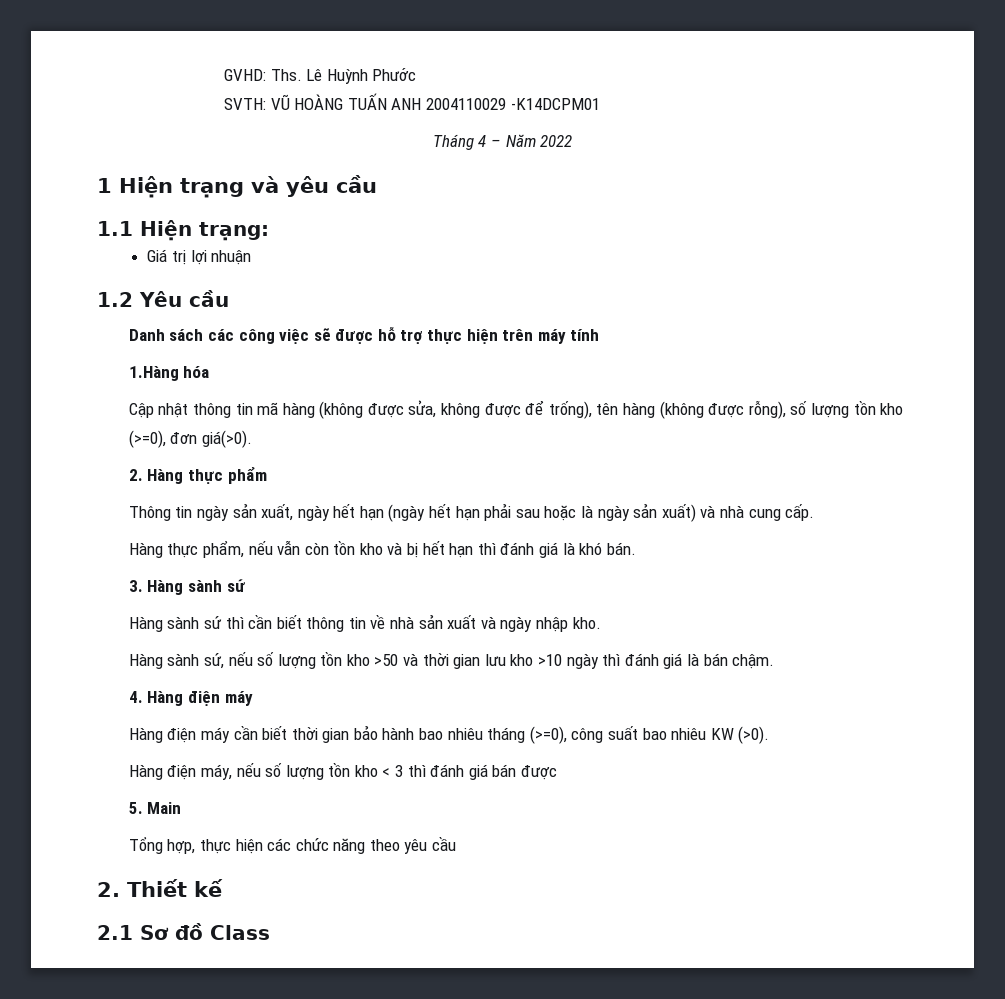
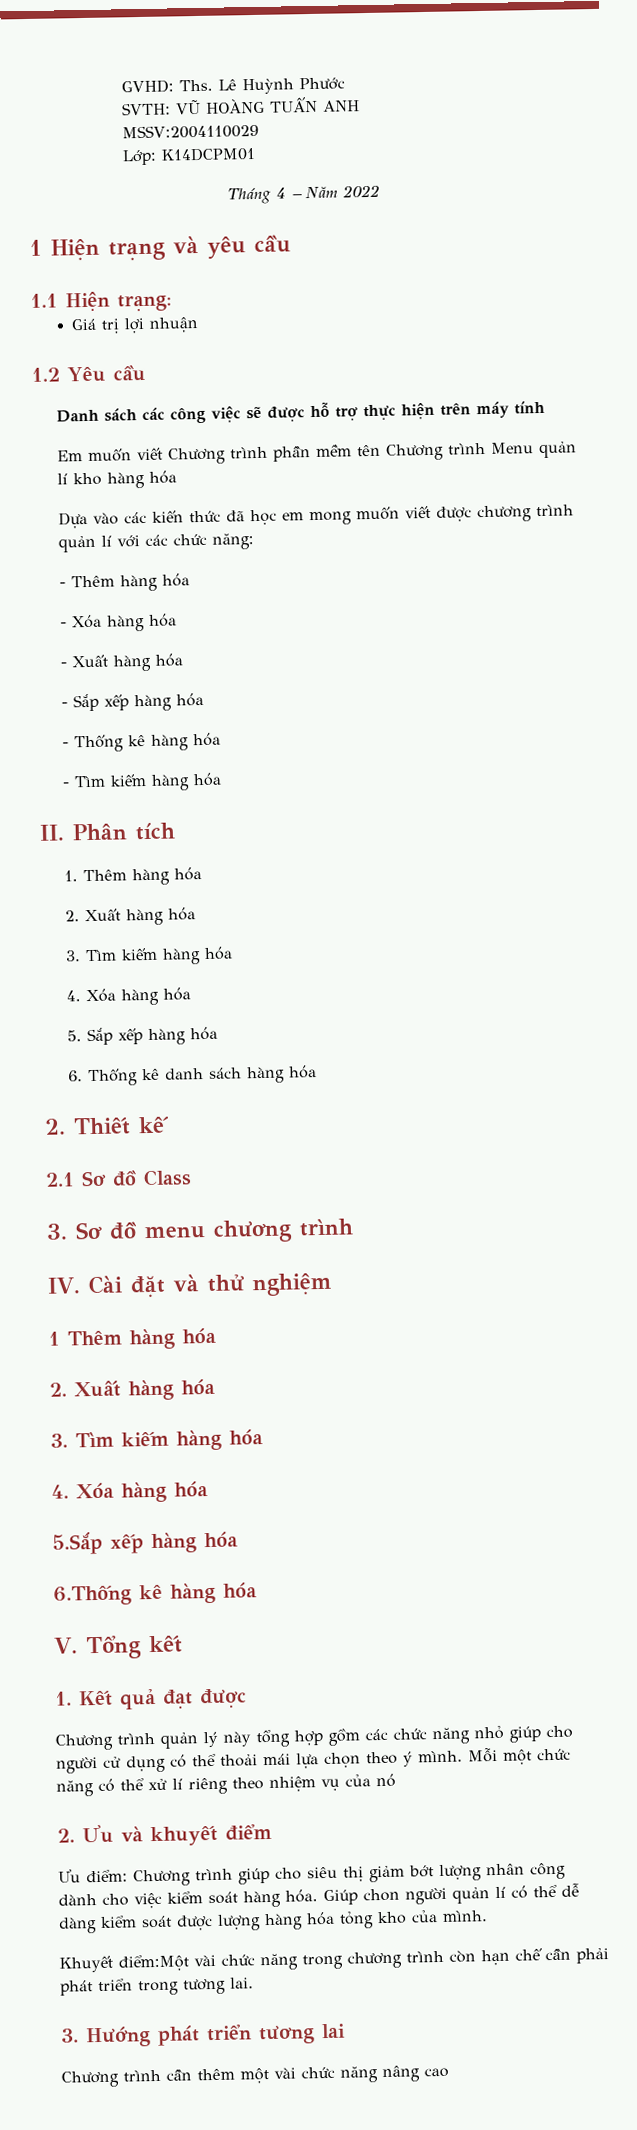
[425,98,600,110] 2004110029 -K14DCPM01 -> [121,123,259,140] [121,146,256,166] // MSSV:2004110029 // Lớp: K14DCPM01
[128,366,210,381] [128,400,904,419] [128,430,252,448] [128,467,267,484] [128,503,815,522] [128,540,636,558] [128,579,245,595] [128,614,601,632] [128,652,775,669] [128,691,253,706] [128,725,770,744] [128,763,558,780] [128,802,182,814] [128,836,457,854] 1.Hàng hóa // Cập nhật thông tin mã hàng (không được sửa, không được để trống), tên hàng (không được rỗng), số lượng tồn kho (>=0), đơn giá(>0). // 2. Hàng thực phẩm // Thông tin ngày sản xuất, ngày hết hạn (ngày hết hạn phải sau hoặc là ngày sản xuất) và nhà cung cấp. // Hàng thực phẩm, nếu vẫn còn tồn kho và bị hết hạn thì đánh giá là khó bán. // 3. Hàng sành sứ // Hàng sành sứ thì cần biết thông tin về nhà sản xuất và ngày nhập kho. // Hàng sành sứ, nếu số lượng tồn kho >50 và thời gian lưu kho >10 ngày thì đánh giá là bán chậm. // 4. Hàng điện máy // Hàng điện máy cần biết thời gian bảo hành bao nhiêu tháng (>=0), công suất bao nhiêu KW (>0). // Hàng điện máy, nếu số lượng tồn kho < 3 thì đánh giá bán được // 5. Main // Tổng hợp, thực hiện các chức năng theo yêu cầu -> [56,441,577,465] [56,470,177,489] [57,504,574,529] [57,533,254,553] [58,573,190,592] [59,613,177,632] [59,653,183,672] [60,692,204,712] [61,732,221,753] [61,772,222,791] [39,822,176,841] [63,867,202,886] [64,907,196,926] [64,946,233,965] [65,987,191,1006] [66,1026,218,1046] [67,1065,317,1087] Em muốn viết Chương trình phần mềm tên Chương trình Menu quản lí kho hàng hóa // Dựa vào các kiến thức đã học em mong muốn viết được chương trình quản lí với các chức năng: // - Thêm hàng hóa // - Xóa hàng hóa // - Xuất hàng hóa // - Sắp xếp hàng hóa // - Thống kê hàng hóa // - Tìm kiếm hàng hóa // II. Phân tích // 1. Thêm hàng hóa // 2. Xuất hàng hóa // 3. Tìm kiếm hàng hóa // 4. Xóa hàng hóa // 5. Sắp xếp hàng hóa // 6. Thống kê danh sách hàng hóa
(270, 932) none -> [46,1218,354,1243] [47,1272,333,1298] [48,1327,216,1350] [49,1378,215,1401] [50,1429,263,1451] [51,1481,208,1503] [52,1531,238,1555] [53,1582,257,1606] [54,1635,183,1660] [55,1688,247,1710] [55,1725,573,1751] [56,1747,571,1774] [56,1773,396,1797] [57,1823,272,1847] [58,1862,566,1887] [58,1883,579,1909] [58,1910,488,1934] [59,1947,609,1973] [60,1977,254,1996] [60,2023,346,2048] [61,2065,449,2088] // 3. Sơ đồ menu chương trình // IV. Cài đặt và thử nghiệm // 1 Thêm hàng hóa // 2. Xuất hàng hóa // 3. Tìm kiếm hàng hóa // 4. Xóa hàng hóa // 5.Sắp xếp hàng hóa // 6.Thống kê hàng hóa // V. Tổng kết // 1. Kết quả đạt được // Chương trình quản lý này tổng hợp gồm các chức năng nhỏ giúp cho người cử dụng có thể thoải mái lựa chọn theo ý mình. Mỗi một chức năng có thể xử lí riêng theo nhiệm vụ của nó // 2. Ưu và khuyết điểm // Ưu điểm: Chương trình giúp cho siêu thị giảm bớt lượng nhân công dành cho việc kiểm soát hàng hóa. Giúp chon người quản lí có thể dễ dàng kiểm soát được lượng hàng hóa tỏng kho của mình. // Khuyết điểm:Một vài chức năng trong chương trình còn hạn chế cần phải phát triển trong tương lai. // 3. Hướng phát triển tương lai // Chương trình cần thêm một vài chức năng nâng cao

